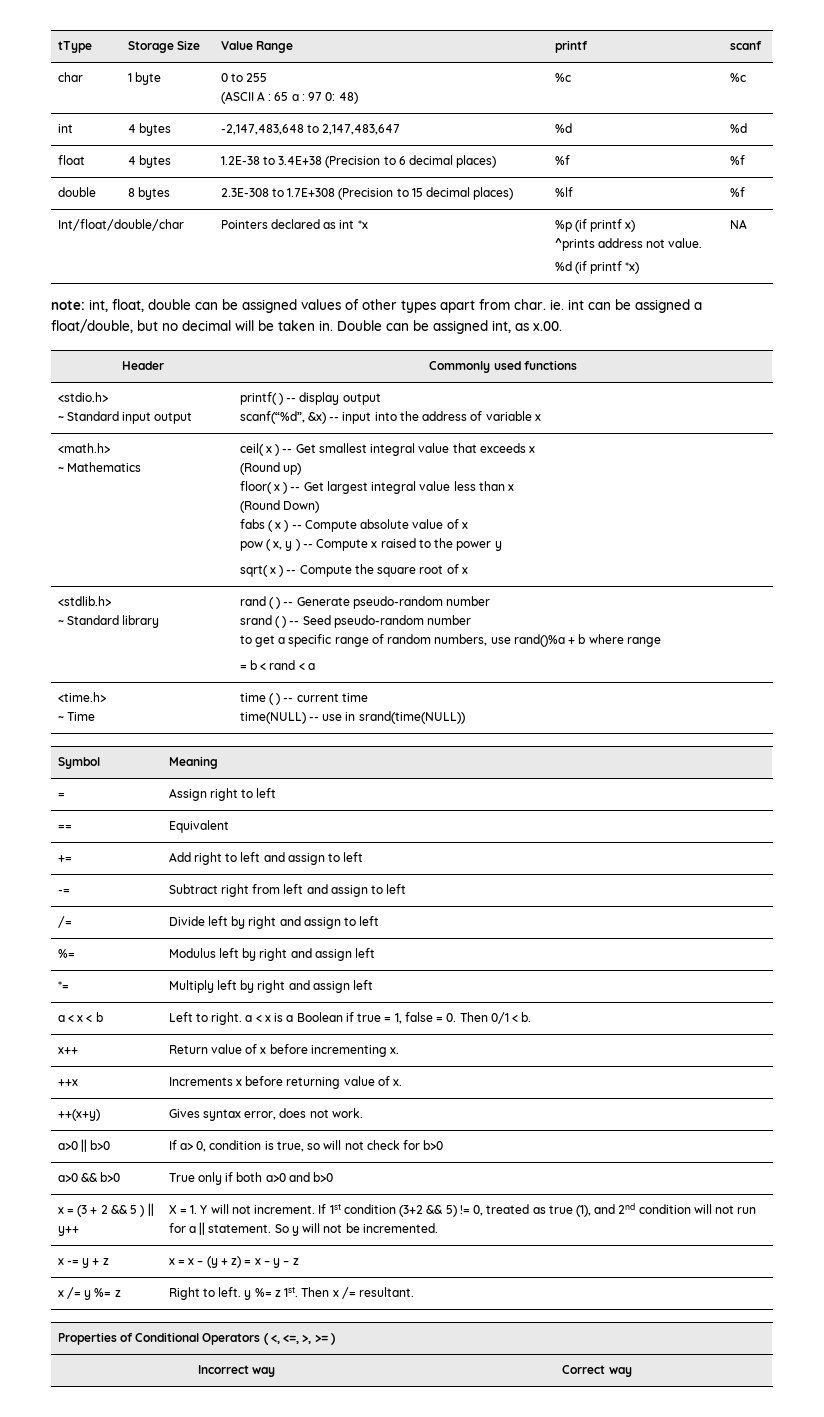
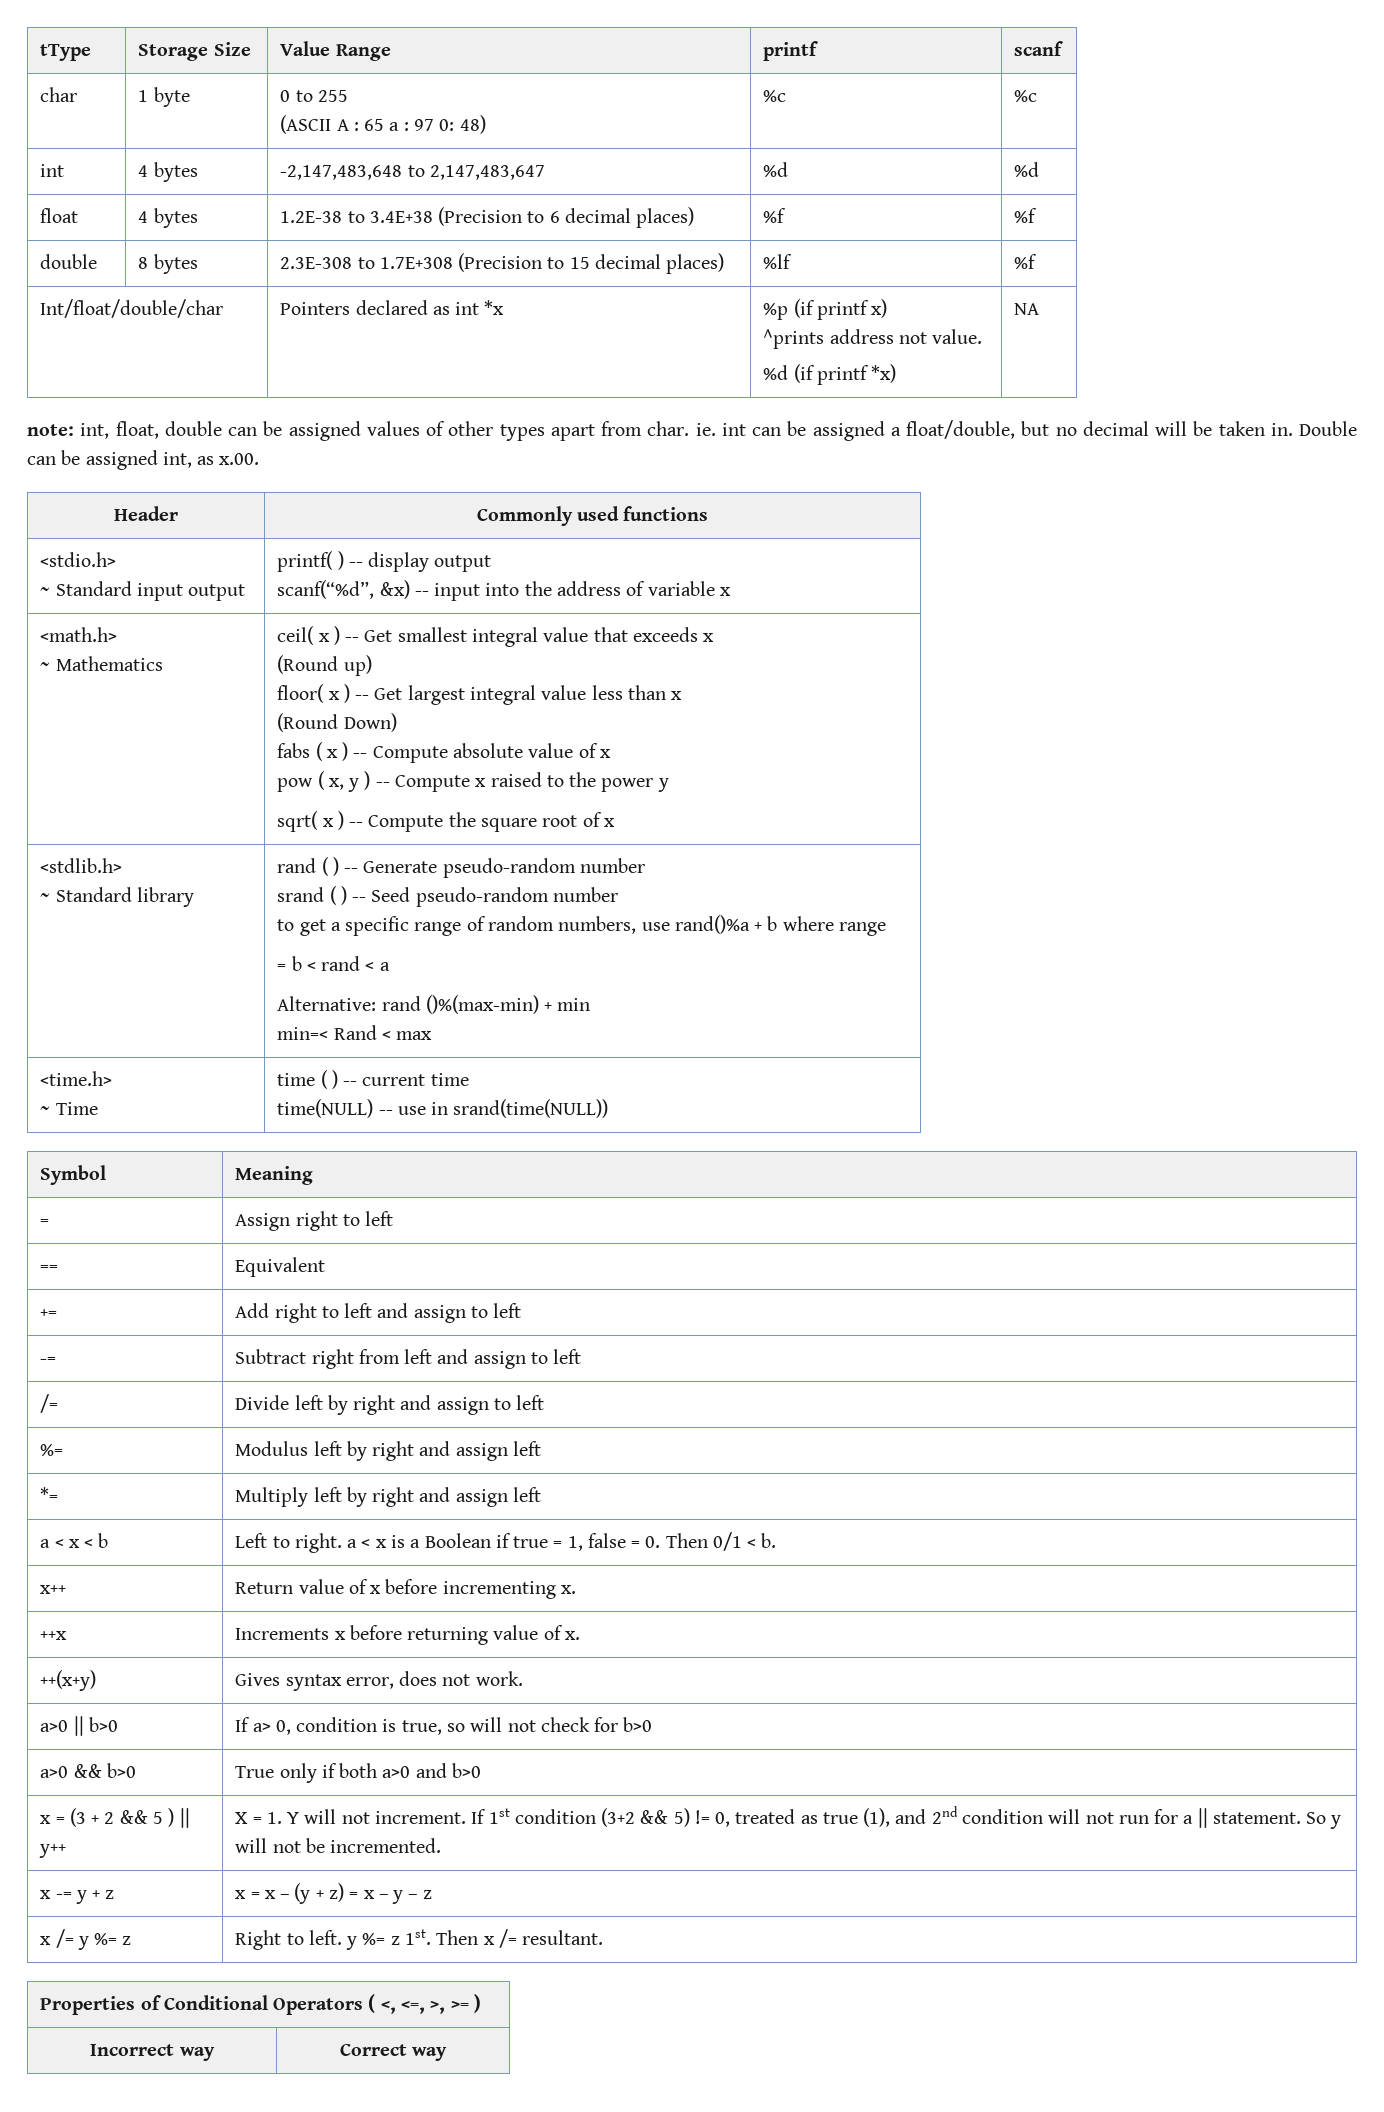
(315, 666) none -> [277,995,591,1014] [277,1025,433,1040] // Alternative: rand ()%(max-min) + min // min=< Rand < max

